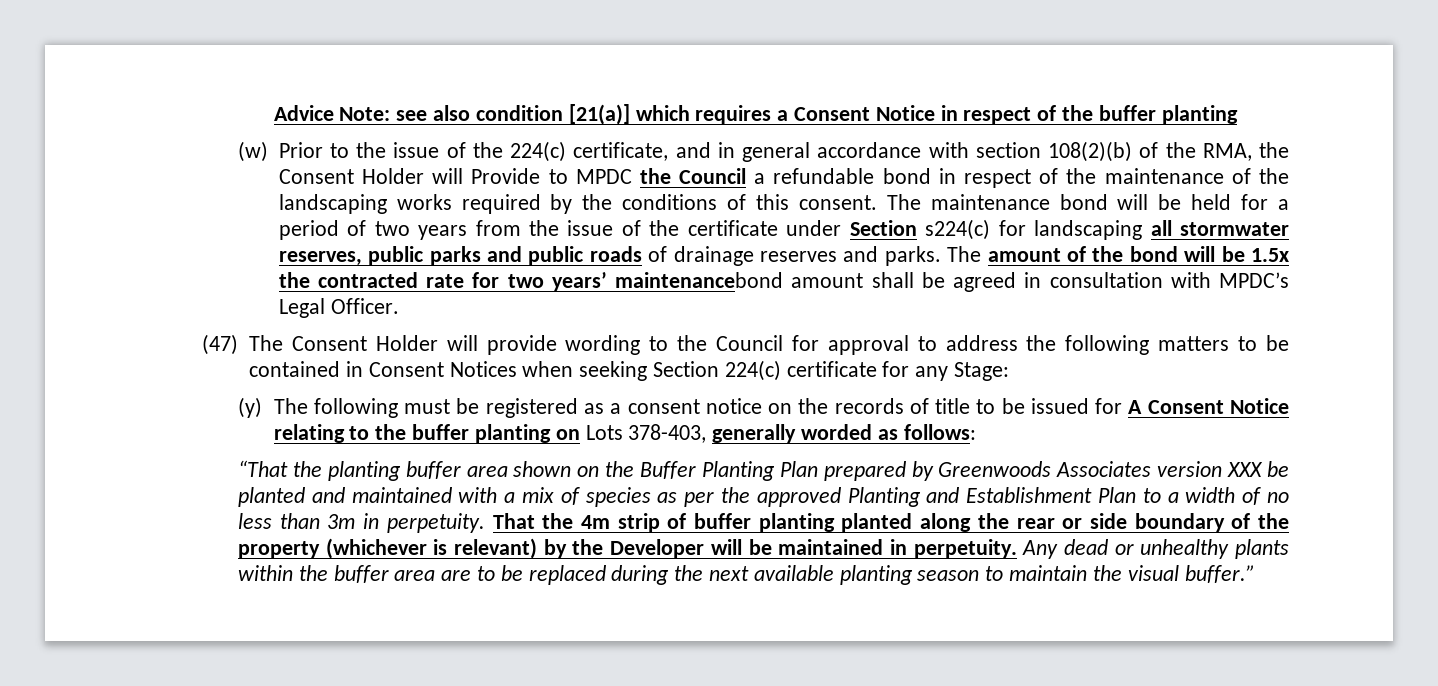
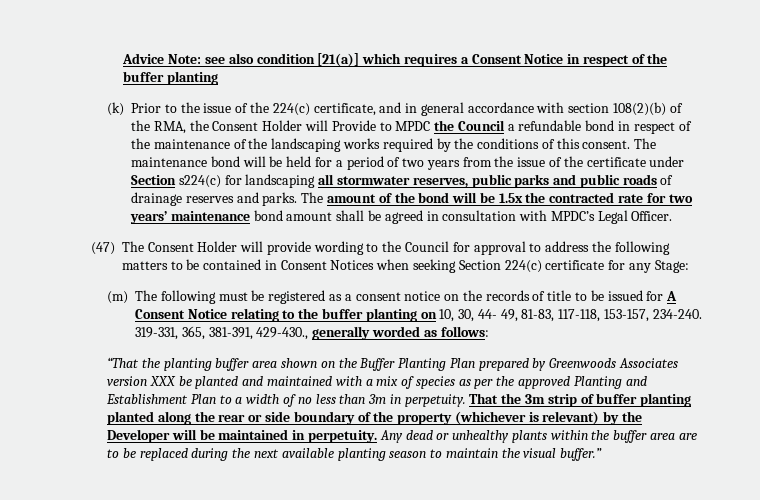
[238,141,269,162] (w) -> [107,102,125,116] (k)
[615,272,784,288] maintenancebond -> [170,210,283,221] maintenance bond
[238,397,263,418] (y) -> [107,291,129,304] (m)
[585,424,707,443] Lots 378-403, -> [439,309,702,322] [135,326,309,340] 10, 30, 44- 49, 81-83, 117-118, 153-157, 234-240. 319-331, 365, 381-391, 429-430.,
[580,515,610,529] 4m -> [525,394,546,404] 3m

